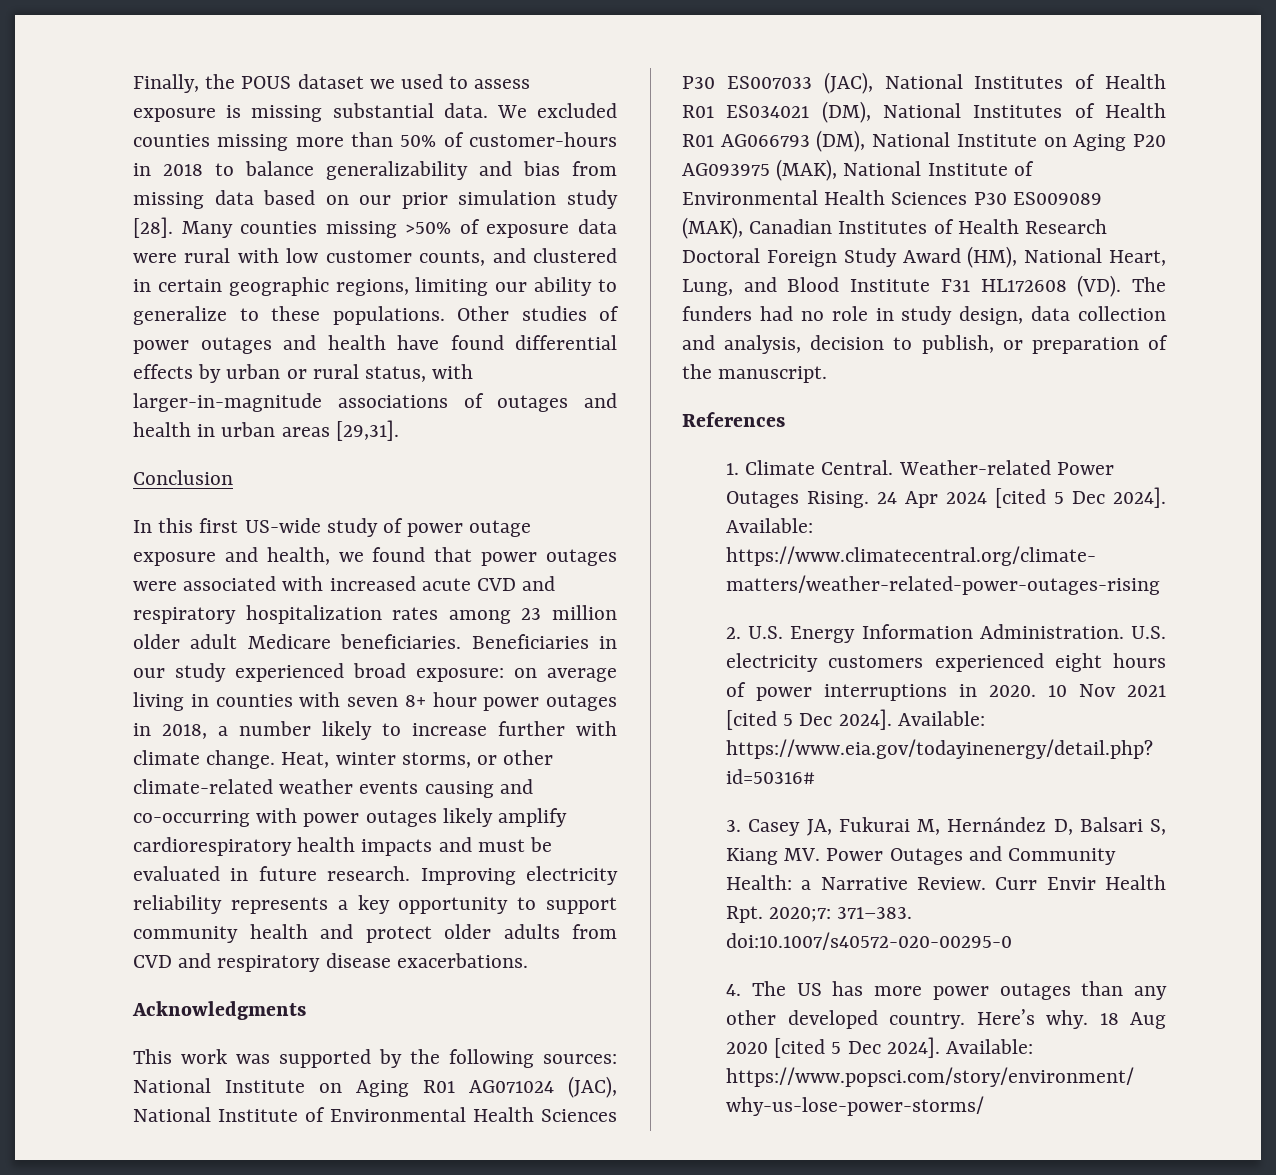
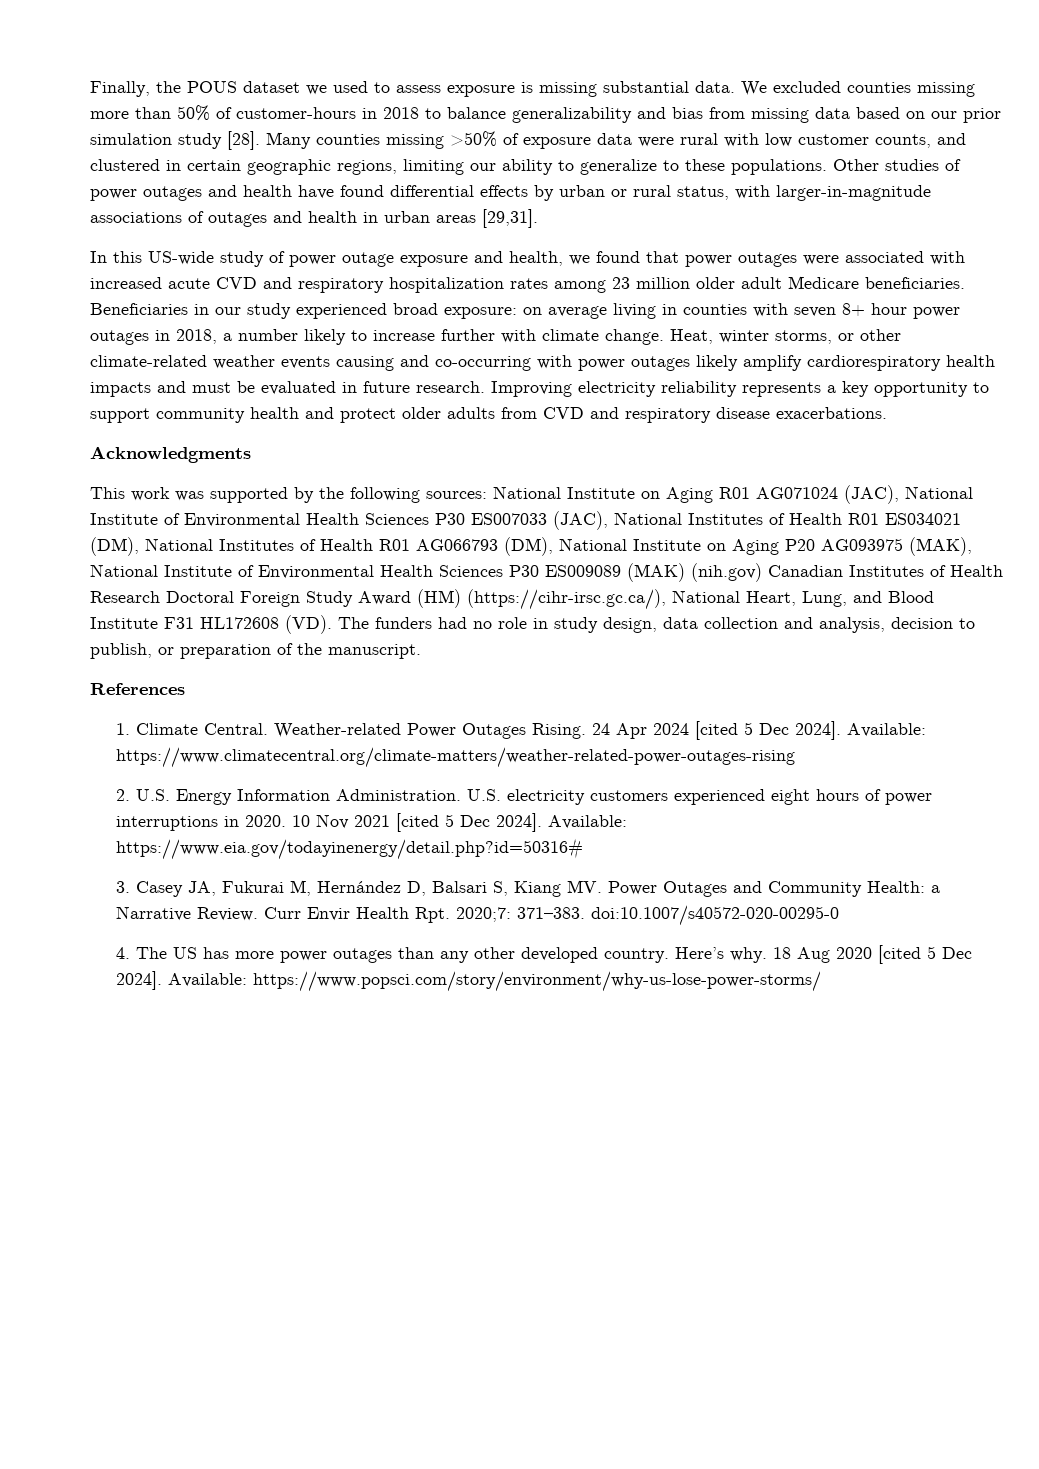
[133,470,233,485] // Conclusion -> (538, 218) none
[199,518,239,533] first -> (142, 257) none
[682,217,743,239] (MAK), -> [627,563,762,582] (MAK) (nih.gov)
[967,246,1018,268] (HM), -> [417,589,666,610] (HM) (https://cihr-irsc.gc.ca/),

